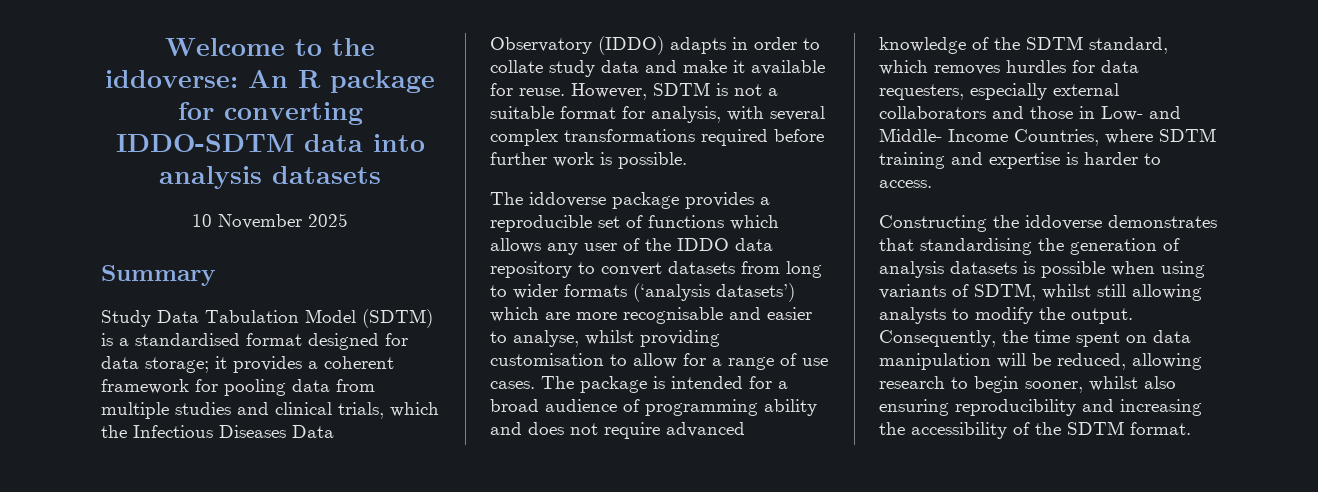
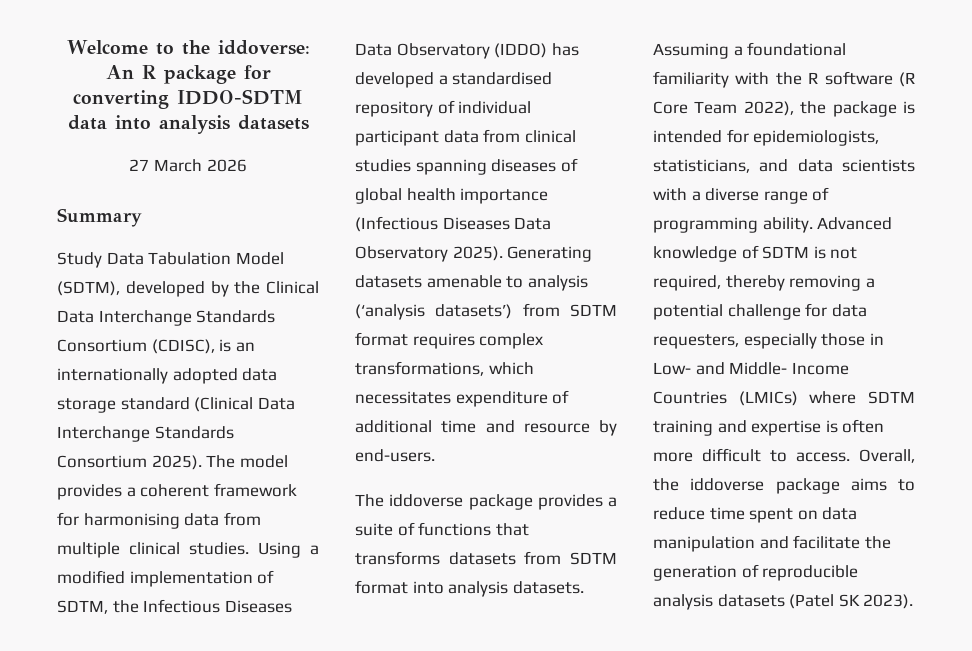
[192,213,348,229] 10 November 2025 -> [129,159,247,172] 27 March 2026
[362,309,433,328] [101,333,408,350] [101,356,227,373] (SDTM) is a standardised format designed for data storage; it -> [57,281,319,297] [57,310,276,326] [57,339,255,354] [57,368,278,384] [57,397,295,413] [57,426,234,442] [57,455,288,470] (SDTM), developed by the Clinical Data Interchange Standards Consortium (CDISC), is an internationally adopted data storage standard (Clinical Data Interchange Standards Consortium 2025). The model
[224,379,286,396] pooling -> [83,513,180,529] harmonising
[175,402,439,419] studies and clinical trials, which -> [129,542,319,558] [57,570,275,587] [57,600,108,614] clinical studies. Using a modified implementation of SDTM,
[670,37,820,54] [490,60,825,77] [490,82,778,100] [490,106,825,123] [490,129,824,146] [490,152,687,169] adapts in order to collate study data and make it available for reuse. However, SDTM is not a suitable format for analysis, with several complex transformations required before further work is possible. -> [551,43,579,56] [355,72,553,88] [355,100,532,117] [355,129,576,146] [355,158,578,175] [355,188,549,204] [355,216,552,232] [355,246,593,262] [355,275,588,291] [355,303,617,320] [355,332,544,349] [355,361,534,376] [355,390,570,407] [355,420,617,436] [355,449,435,462] has developed a standardised repository of individual participant data from clinical studies spanning diseases of global health importance (Infectious Diseases Data Observatory 2025). Generating datasets amenable to analysis (‘analysis datasets’) from SDTM format requires complex transformations, which necessitates expenditure of additional time and resource by end-users.
[490,215,779,232] [490,238,773,255] [490,261,822,278] [490,283,795,302] [490,307,812,324] [490,330,720,347] [490,353,828,370] [490,376,788,393] [490,399,817,416] [490,422,745,439] [879,36,1168,54] [879,60,1066,75] reproducible set of functions which allows any user of the IDDO data repository to convert datasets from long to wider formats (‘analysis datasets’) which are more recognisable and easier to analyse, whilst providing customisation to allow for a range of use cases. The package is intended for a broad audience of programming ability and does not require advanced knowledge of the SDTM standard, which removes hurdles -> [355,522,529,536] [355,551,617,565] [355,580,584,597] [653,42,847,59] [653,71,915,88] [653,101,915,117] [653,129,880,146] [653,159,915,173] [653,187,830,204] [653,217,893,233] [653,245,858,262] [653,275,875,291] [653,304,801,320] suite of functions that transforms datasets from SDTM format into analysis datasets. Assuming a foundational familiarity with the R software (R Core Team 2022), the package is intended for epidemiologists, statisticians, and data scientists with a diverse range of programming ability. Advanced knowledge of SDTM is not required, thereby removing a potential challenge
[1053,83,1119,96] [879,106,1024,119] external collaborators and -> (817, 341) none
[1014,129,1099,146] Countries, -> [653,391,798,406] Countries (LMICs)
[1084,152,1138,165] harder -> [842,419,885,433] [653,448,761,462] often more difficult
[879,215,987,232] // Constructing -> [859,449,915,463] Overall,
[1108,215,1217,228] [879,238,1180,255] [879,261,1205,278] [879,283,1202,301] [879,307,1133,324] [879,330,1028,347] demonstrates that standardising the generation of analysis datasets is possible when using variants of SDTM, whilst still allowing analysts to modify the output. Consequently, the -> [775,478,915,494] [653,507,705,520] package aims to reduce
[997,353,1202,370] [879,376,1176,393] [879,399,1202,416] [879,421,1191,439] will be reduced, allowing research to begin sooner, whilst also ensuring reproducibility and increasing the accessibility of the SDTM format. -> [759,535,891,549] [653,564,859,581] [653,594,914,610] and facilitate the generation of reproducible analysis datasets (Patel SK 2023).

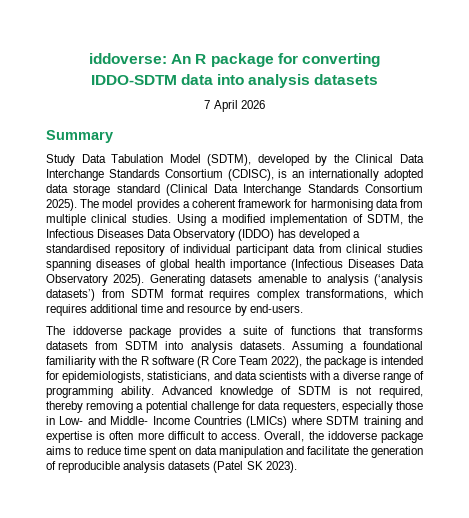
[66,40,210,55] Welcome to the -> (89, 58) none
[129,159,202,172] 27 March -> [204,100,238,112] 7 April
[355,390,570,407] necessitates expenditure of -> [46,304,87,316] requires
[355,580,408,594] format -> (159, 345) none

